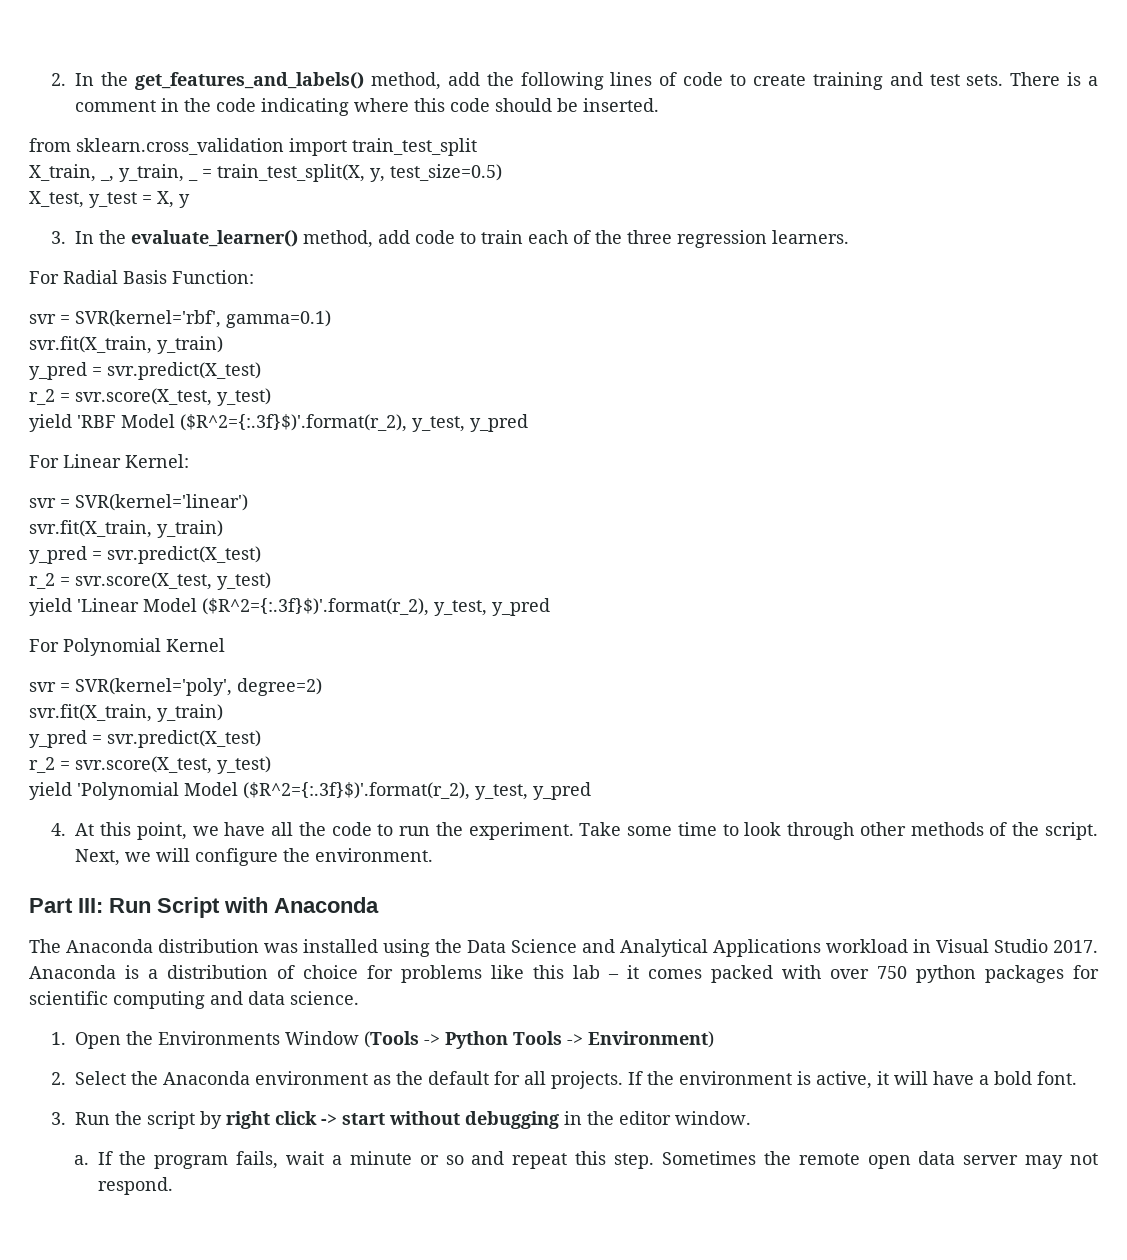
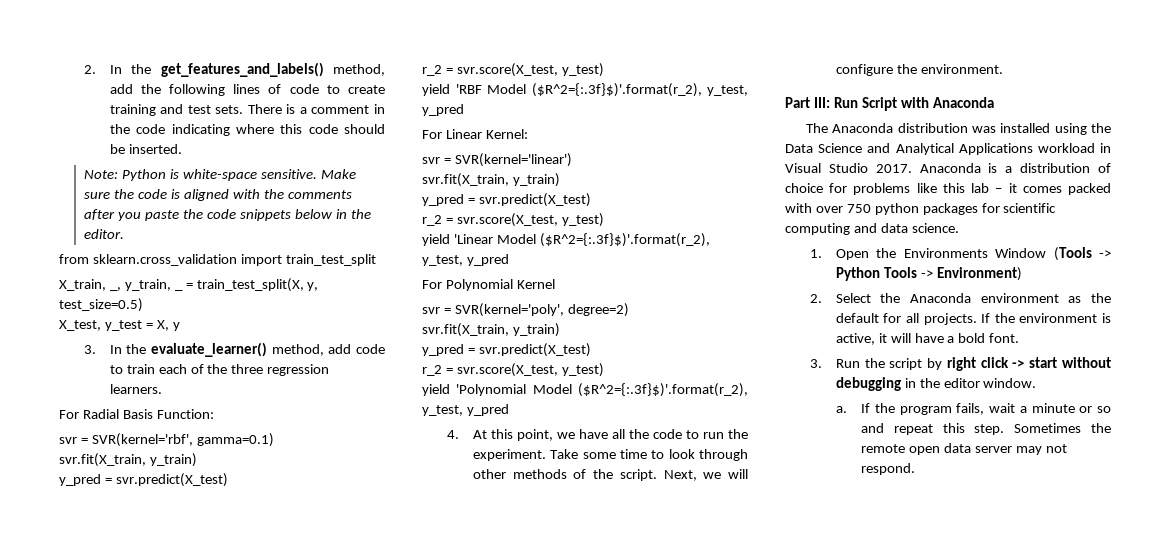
(660, 105) none -> [84,169,356,181] [84,189,352,201] [84,209,371,221] [84,229,125,239] // Note: Python is white-space sensitive. Make sure the code is aligned with the comments after you paste the code snippets below in the editor.

